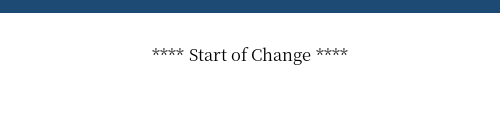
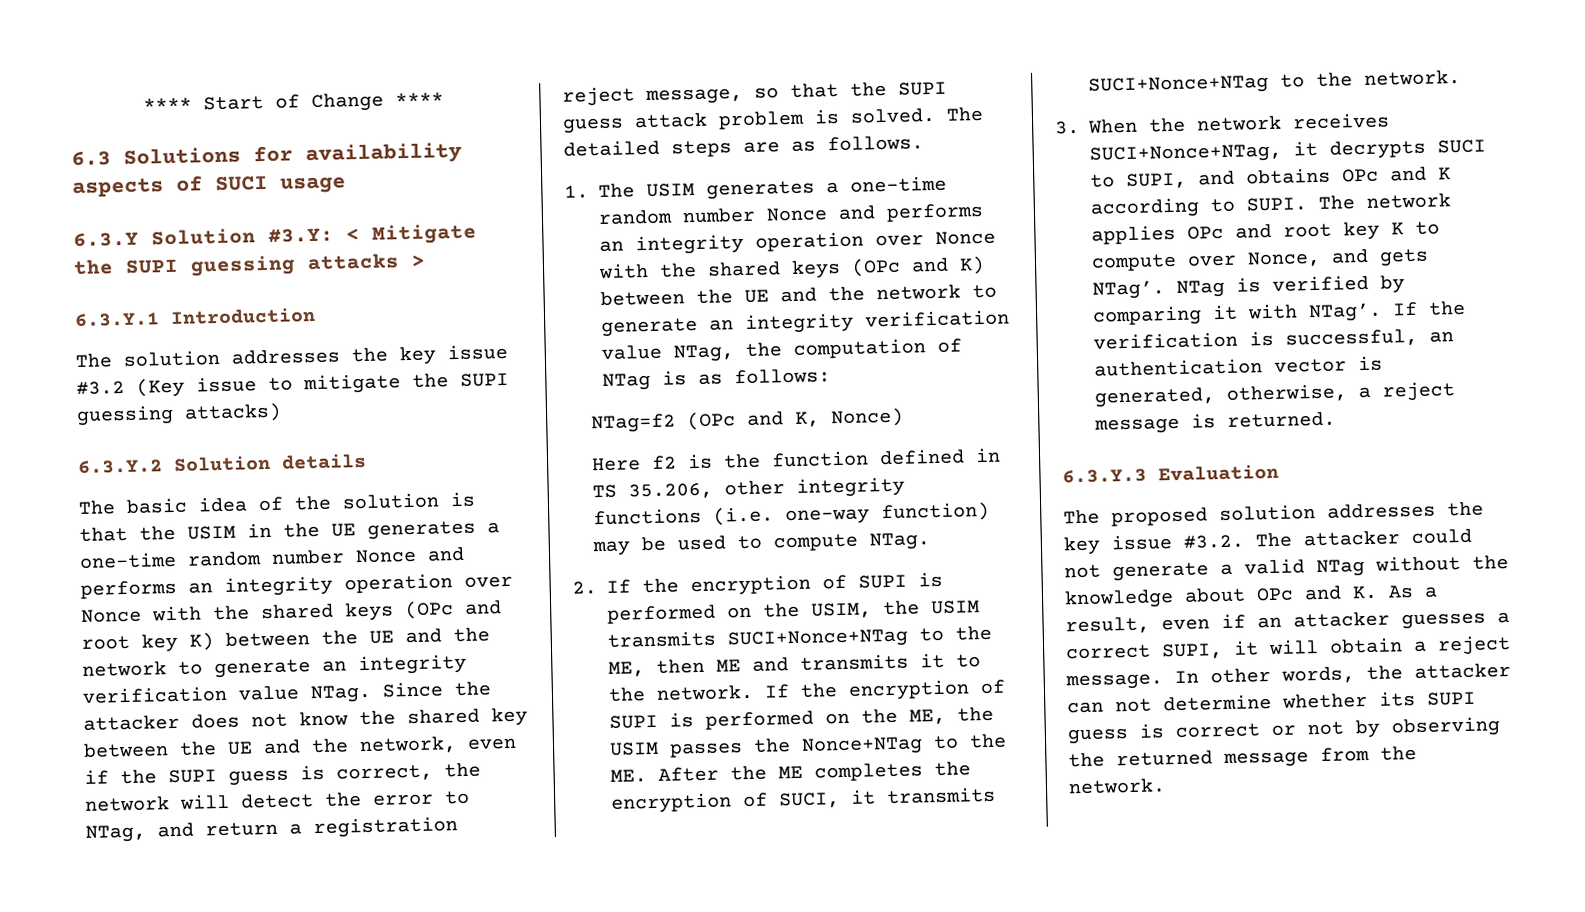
(348, 54) none -> [71,141,462,167] [72,175,346,199] [73,223,477,248] [73,253,425,277] [74,306,316,327] [75,343,508,368] [76,372,509,398] [76,402,282,426] [77,452,367,474] [78,491,475,515] [79,520,500,542] [79,546,465,569] [80,573,513,599] [81,600,502,623] [81,627,490,653] [82,653,467,679] [82,681,491,704] [83,707,528,731] [83,736,517,758] [84,762,481,786] [85,790,470,812] [85,816,458,843] [562,81,947,107] [562,106,984,134] [563,135,924,158] [564,175,947,200] [598,202,984,225] [599,230,996,256] [598,255,985,280] [600,284,997,306] [601,309,1010,337] [601,338,962,363] [602,368,831,391] [591,407,905,434] [592,447,1002,472] [592,476,906,500] [593,501,991,526] [592,532,931,557] [572,571,943,597] [607,600,980,624] [607,625,992,650] [608,652,981,677] [608,679,1006,702] [609,706,994,730] [609,733,1007,758] [610,761,971,783] [611,786,996,814] [1088,69,1461,96] [1055,112,1390,135] [1089,139,1486,165] [1090,166,1451,189] [1090,193,1451,219] [1091,221,1440,245] [1091,248,1429,272] [1092,274,1405,300] [1092,300,1466,327] [1093,328,1454,350] [1094,355,1383,377] [1094,381,1455,408] [1094,411,1336,435] [1062,463,1279,484] [1063,501,1484,527] [1063,528,1472,556] [1064,555,1509,582] [1064,585,1438,610] [1065,611,1510,635] [1066,635,1511,660] [1065,663,1511,691] [1067,691,1476,714] [1067,716,1501,745] [1068,746,1417,769] [1068,778,1166,795] // 6.3 Solutions for availability aspects of SUCI usage // 6.3.Y Solution #3.Y: < Mitigate the SUPI guessing attacks > // 6.3.Y.1 Introduction // The solution addresses the key issue #3.2 (Key issue to mitigate the SUPI guessing attacks) // 6.3.Y.2 Solution details // The basic idea of the solution is that the USIM in the UE generates a one-time random number Nonce and performs an integrity operation over Nonce with the shared keys (OPc and root key K) between the UE and the network to generate an integrity verification value NTag. Since the attacker does not know the shared key between the UE and the network, even if the SUPI guess is correct, the network will detect the error to NTag, and return a registration reject message, so that the SUPI guess attack problem is solved. The detailed steps are as follows. // 1. The USIM generates a one-time random number Nonce and performs an integrity operation over Nonce with the shared keys (OPc and K) between the UE and the network to generate an integrity verification value NTag, the computation of NTag is as follows: // NTag=f2 (OPc and K, Nonce) // Here f2 is the function defined in TS 35.206, other integrity functions (i.e. one-way function) may be used to compute NTag. // 2. If the encryption of SUPI is performed on the USIM, the USIM transmits SUCI+Nonce+NTag to the ME, then ME and transmits it to the network. If the encryption of SUPI is performed on the ME, the USIM passes the Nonce+NTag to the ME. After the ME completes the encryption of SUCI, it transmits SUCI+Nonce+NTag to the network. // 3. When the network receives SUCI+Nonce+NTag, it decrypts SUCI to SUPI, and obtains OPc and K according to SUPI. The network applies OPc and root key K to compute over Nonce, and gets NTag’. NTag is verified by comparing it with NTag’. If the verification is successful, an authentication vector is generated, otherwise, a reject message is returned. // 6.3.Y.3 Evaluation // The proposed solution addresses the key issue #3.2. The attacker could not generate a valid NTag without the knowledge about OPc and K. As a result, even if an attacker guesses a correct SUPI, it will obtain a reject message. In other words, the attacker can not determine whether its SUPI guess is correct or not by observing the returned message from the network.

